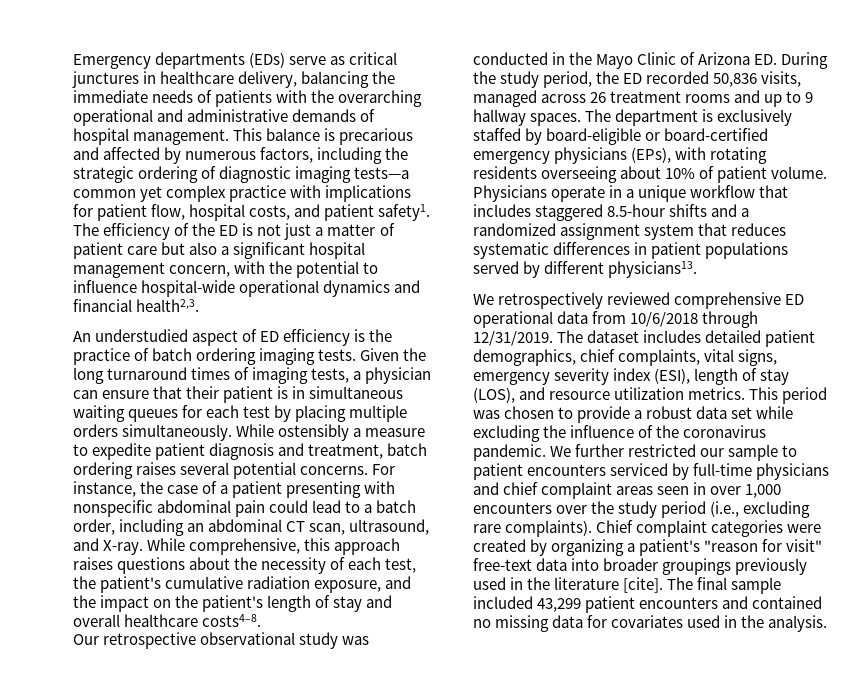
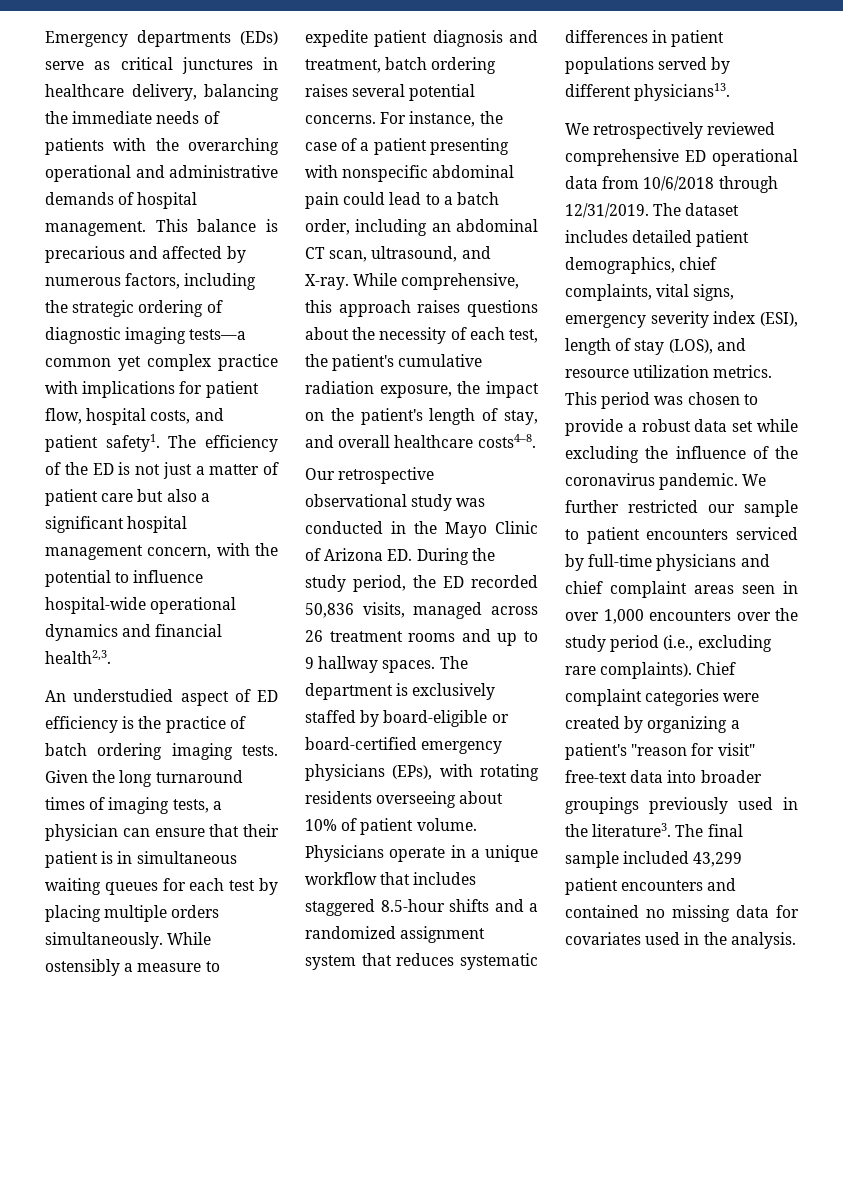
[385,576,412,589] and -> (452, 391) none
[333,596,363,612] stay -> [504,410,538,425] stay,
[554,577,664,593] literature [cite]. -> [592,823,672,837] literature3.

